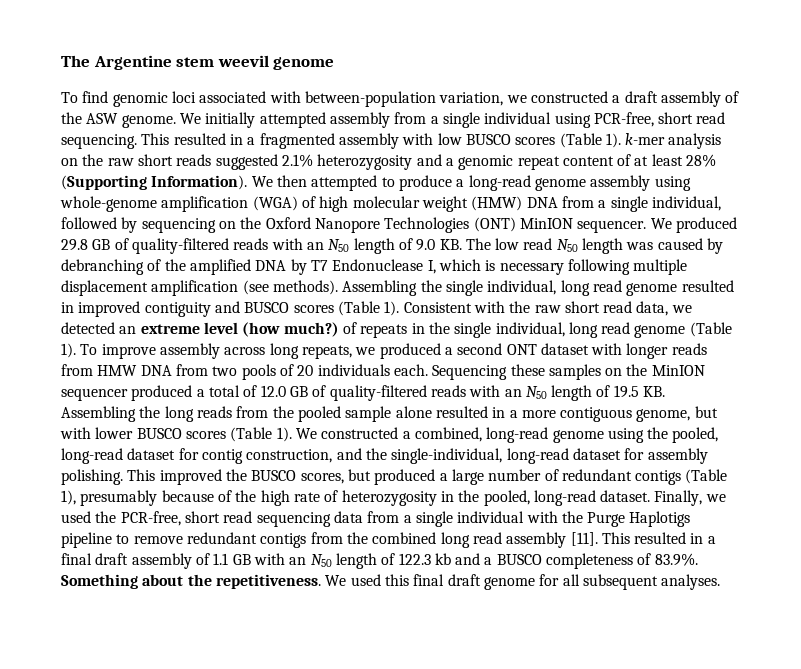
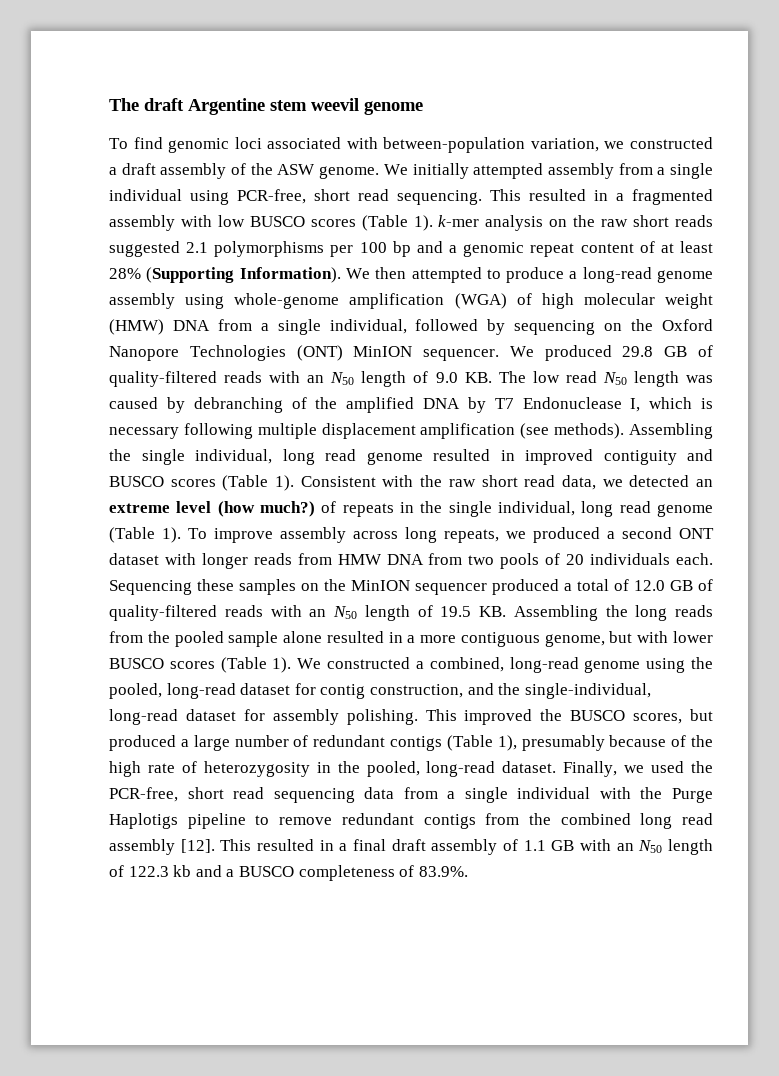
[61,55,90,67] The -> [109,98,184,111] The draft
[281,154,413,170] 2.1% heterozygosity -> [186,241,411,257] 2.1 polymorphisms per 100 bp
[570,532,598,546] [11]. -> [180,839,215,853] [12].
[61,574,721,590] Something about the repetitiveness. We used this final draft genome for all subsequent analyses. -> (468, 871) none

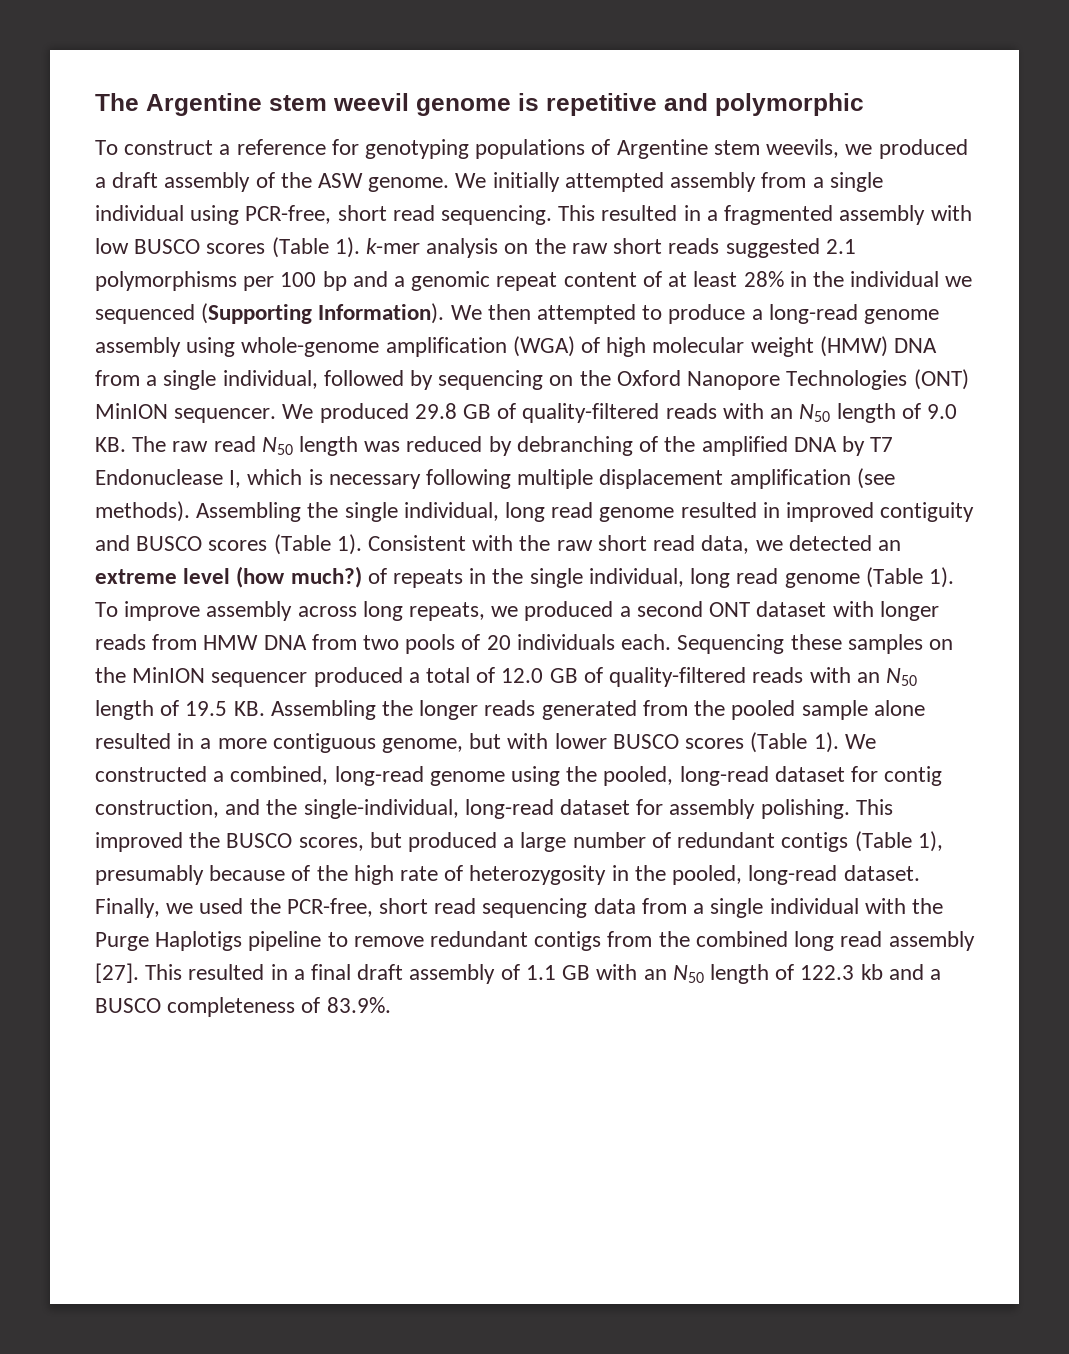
[109,98,184,111] The draft -> [95,93,139,111] The
[109,137,713,153] // To find genomic loci associated with between-population variation, we constructed -> [518,93,864,116] [95,139,968,159] is repetitive and polymorphic // To construct a reference for genotyping populations of Argentine stem weevils, we produced
(141, 273) none -> [789,271,973,287] [95,304,195,324] in the individual we sequenced
[532,371,560,383] low -> [172,441,209,452] raw
[109,397,158,409] caused -> [406,436,483,452] reduced
[635,605,713,621] long reads -> [419,700,637,720] longer reads generated
[180,839,215,853] [12]. -> [95,963,139,983] [27].

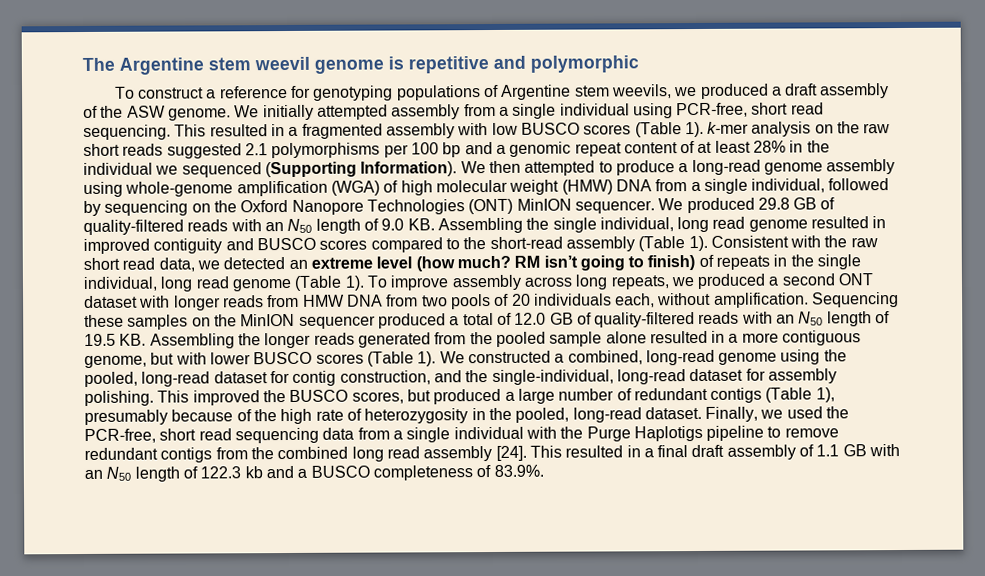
[132,436,894,456] [95,468,895,489] [95,501,190,522] The raw read N50 length was reduced by debranching of the amplified DNA by T7 Endonuclease I, which is necessary following multiple displacement amplification (see methods). -> (435, 224) none
(268, 545) none -> [370,236,635,253] compared to the short-read assembly
[290,566,362,588] much?) -> [456,255,696,271] much? RM isn’t going to finish)
[621,634,672,650] each. -> [615,292,809,308] each, without amplification.
[95,963,139,983] [27]. -> [495,445,527,461] [24].

